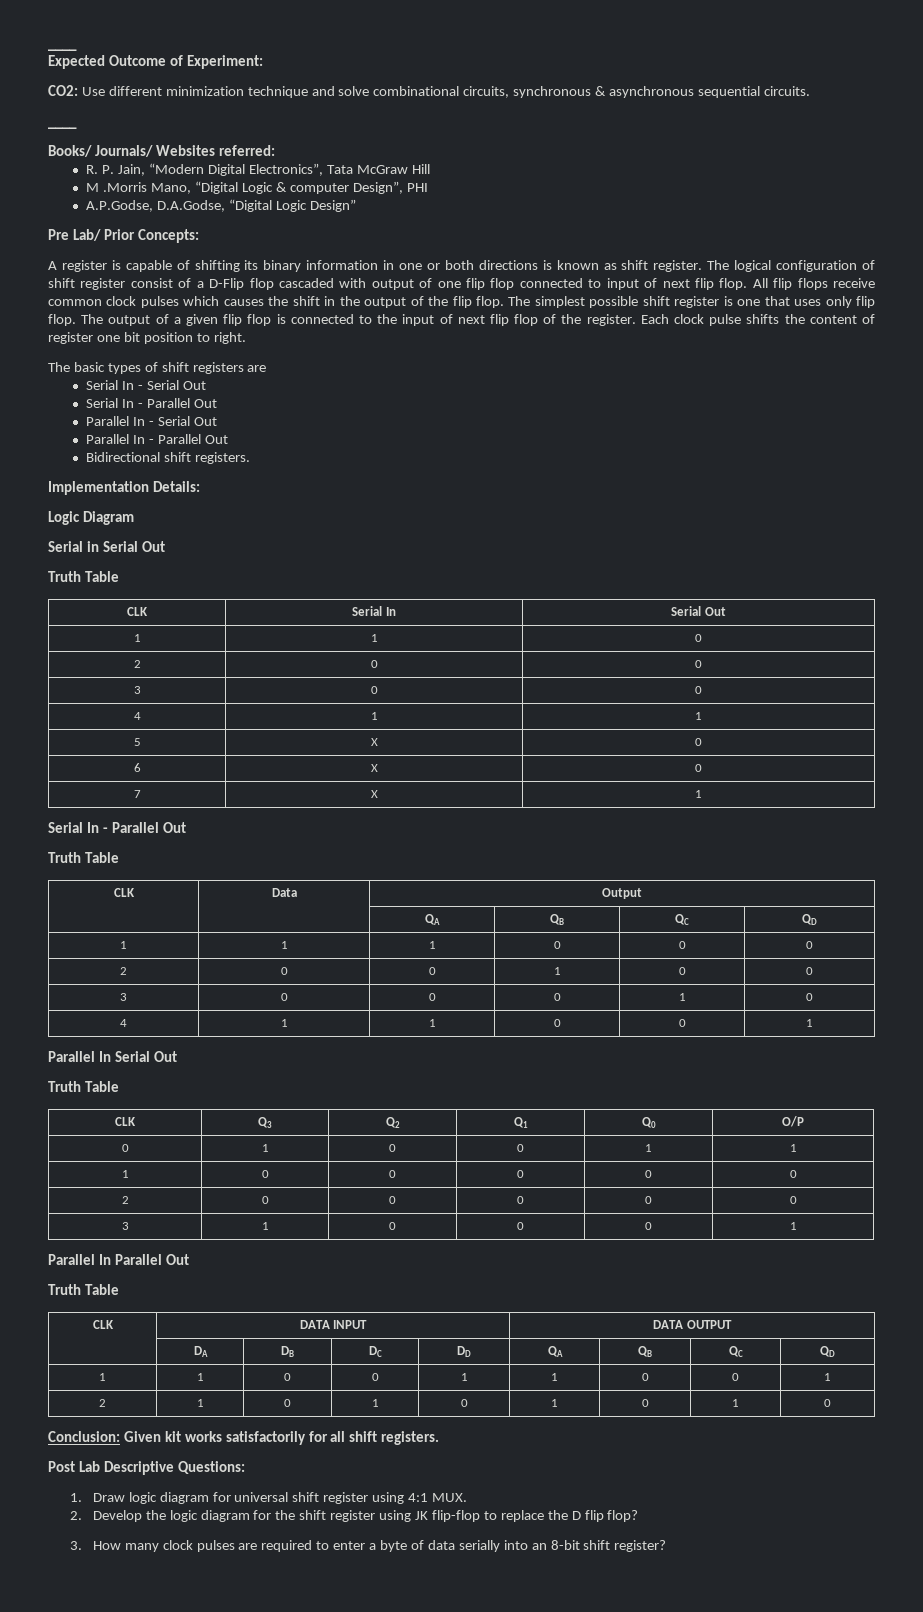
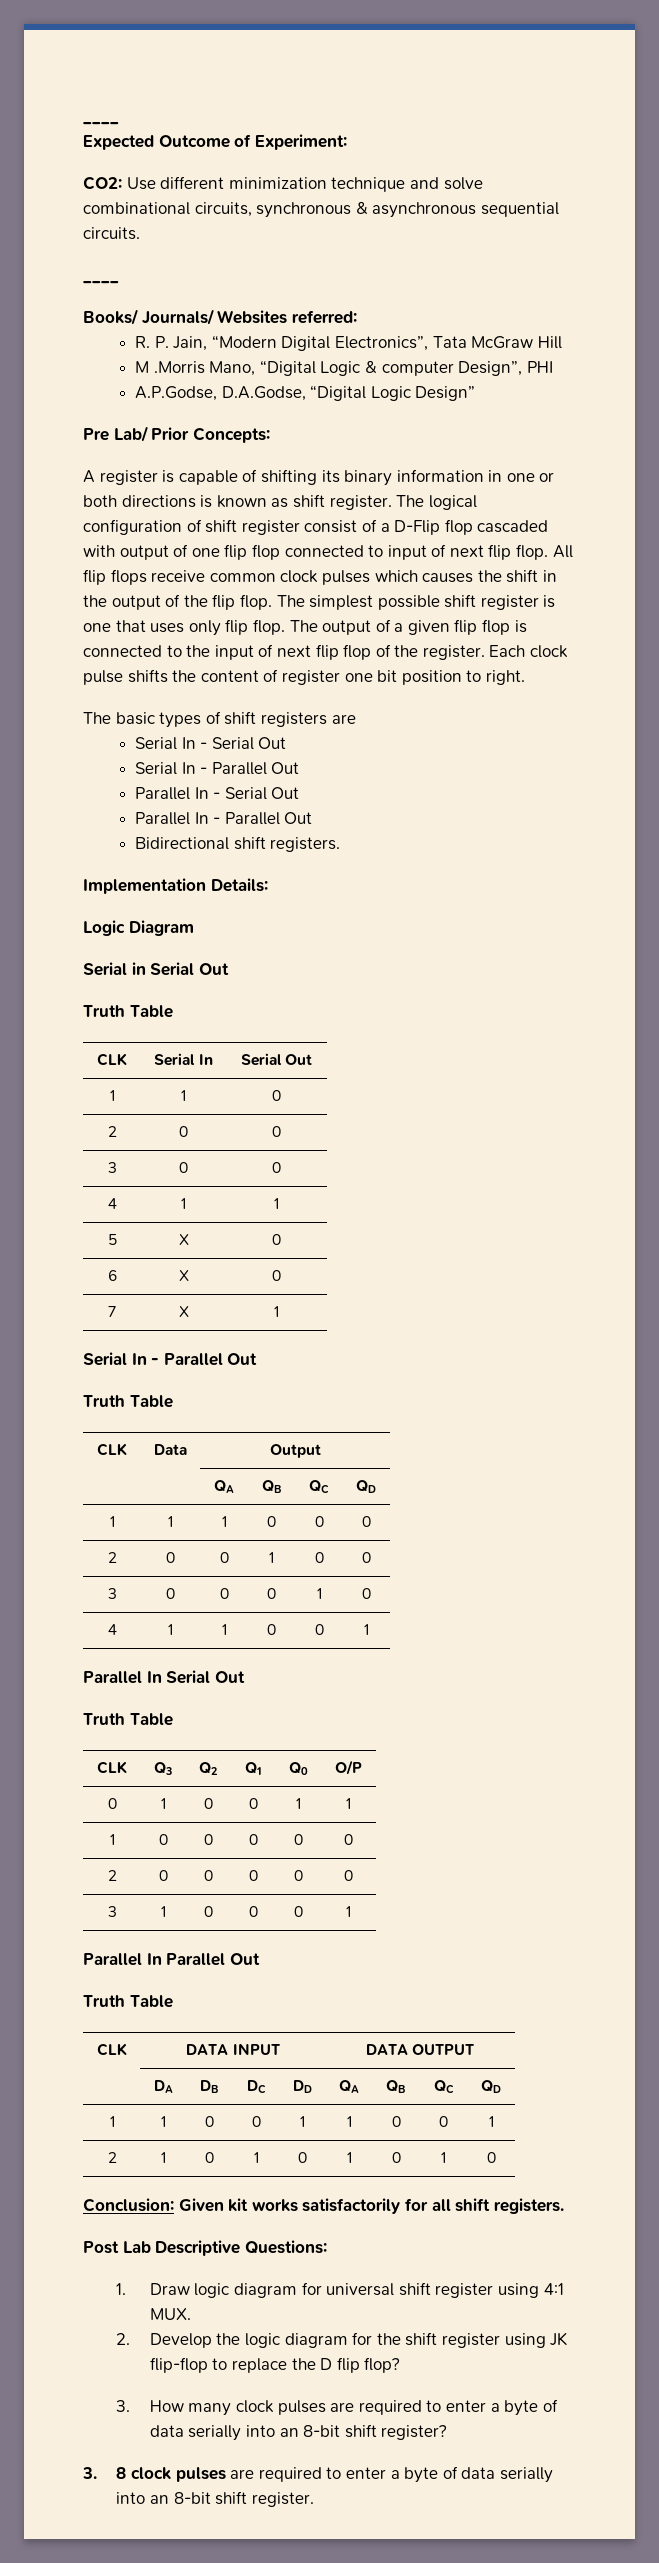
(667, 1546) none -> [82,2466,553,2483] [116,2491,314,2507] // 3. 8 clock pulses are required to enter a byte of data serially into an 8-bit shift register.

